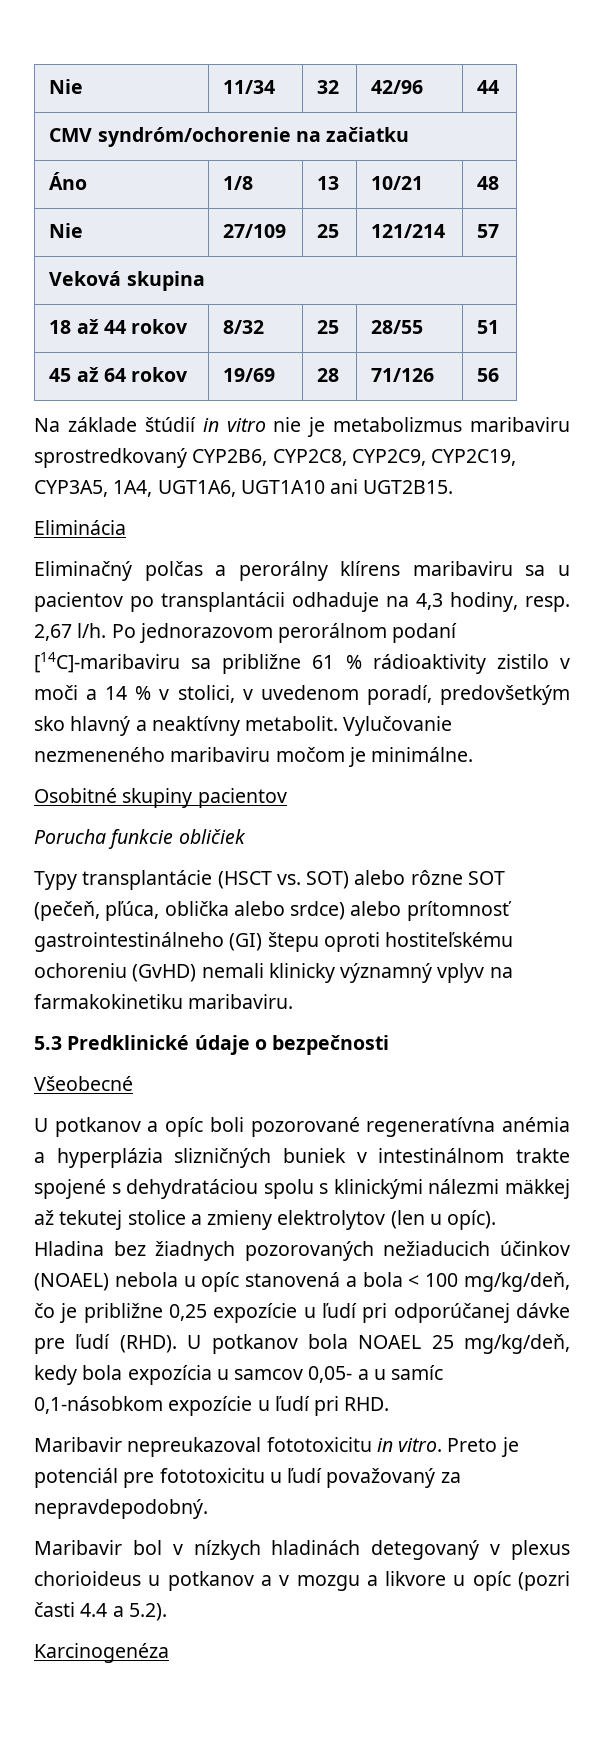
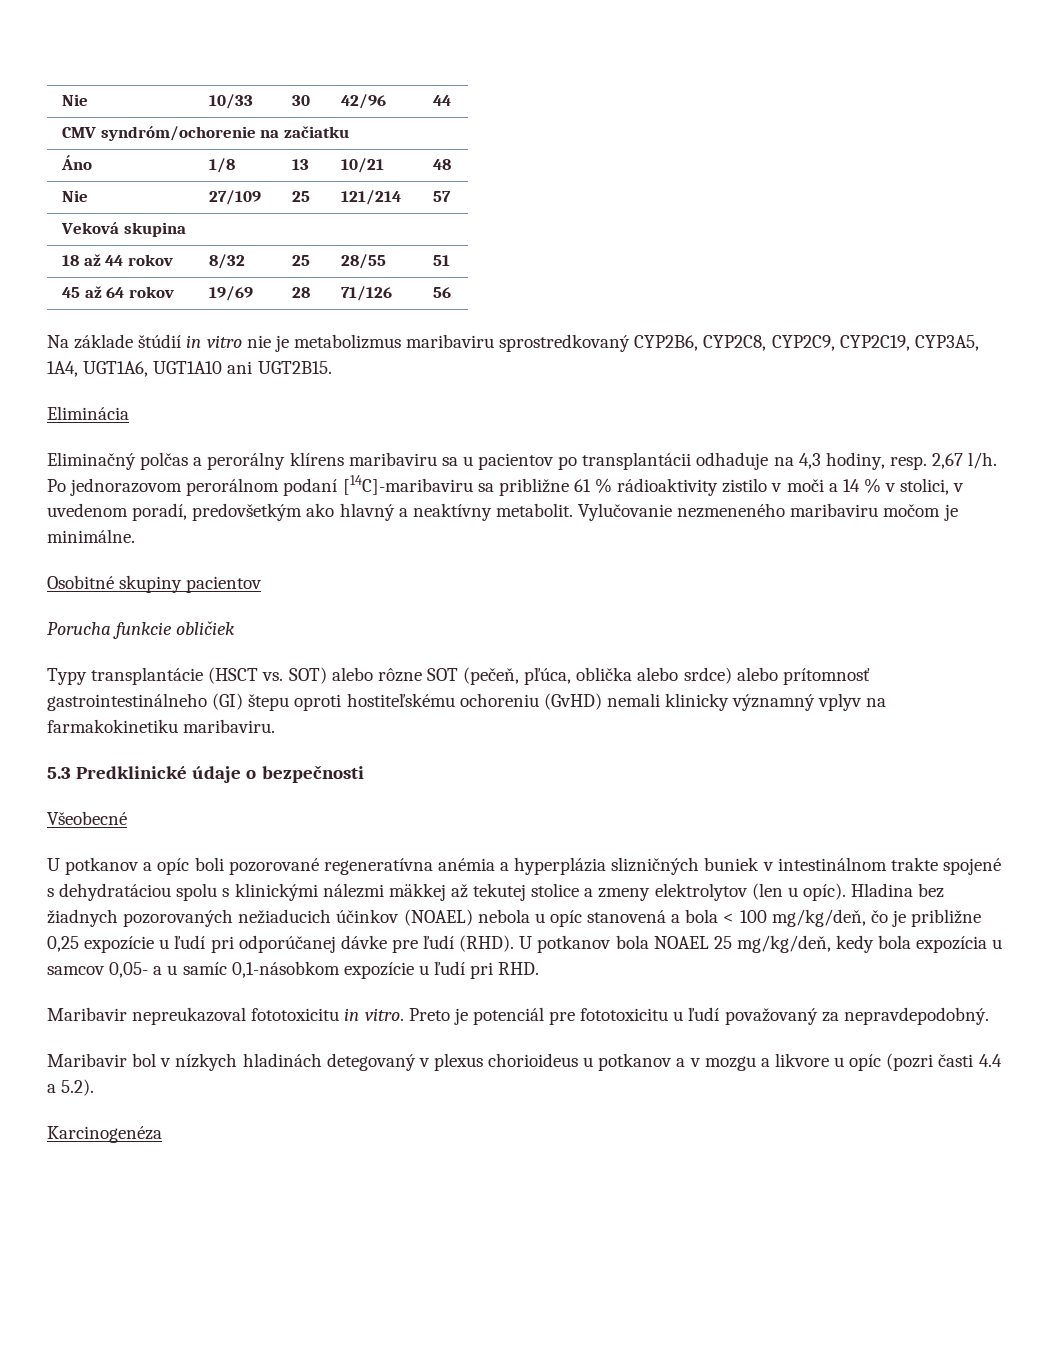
[49,79,84,94] [223,80,276,94] [317,80,340,94] Nie | 11/34 | 32 -> [62,94,89,106] [209,94,254,109] [292,95,311,106] Nie | 10/33 | 30
[34,716,65,731] sko -> [306,503,335,517] ako
[207,1210,273,1230] zmieny -> [598,888,651,901] zmeny

